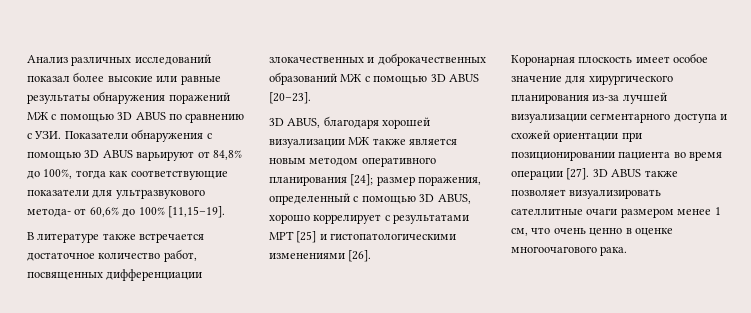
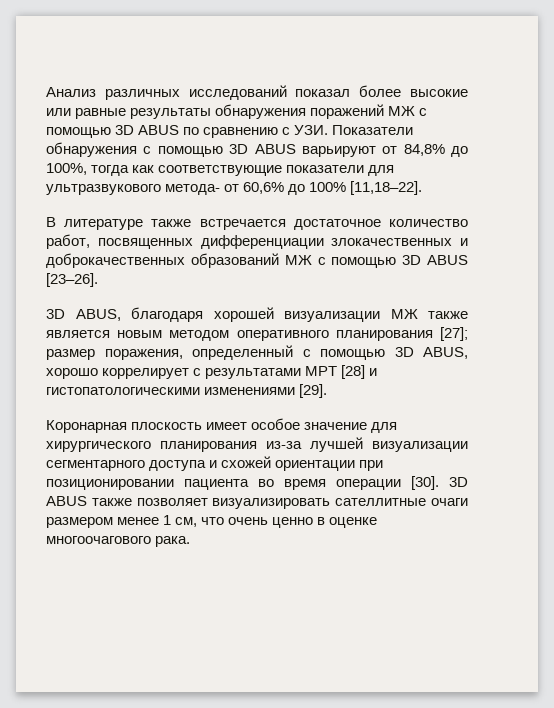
[167,206,225,218] [11,15–19]. -> [350,181,423,195] [11,18–22].
[269,92,311,104] [20–23]. -> [46,273,98,287] [23–26].
[350,174,374,186] [24]; -> [440,327,468,341] [27];
[296,231,317,243] [25] -> [341,365,366,379] [28]
[348,250,372,262] [26]. -> [299,384,328,398] [29].
[566,168,590,180] [27]. -> [411,476,439,490] [30].

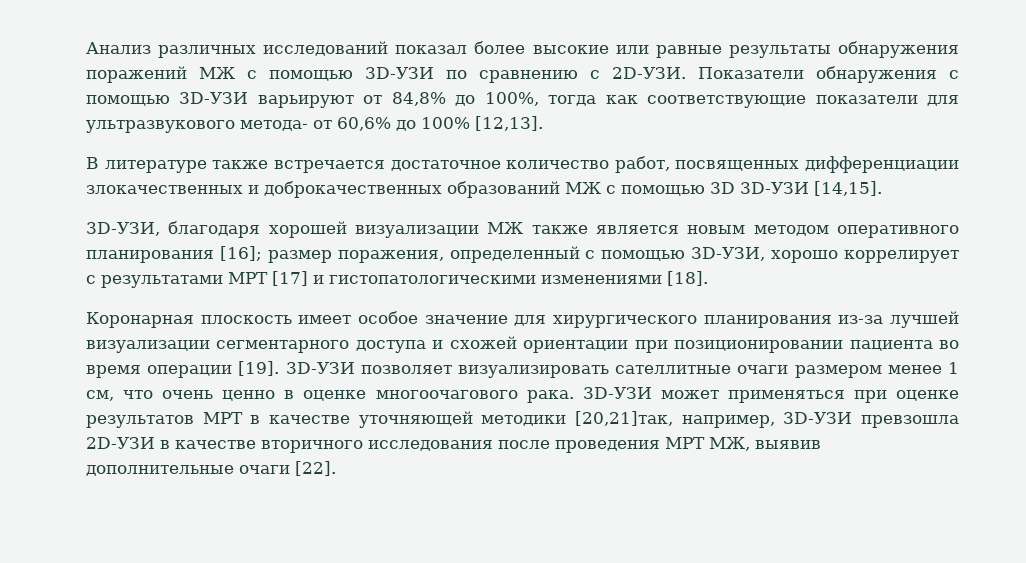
[115,125,180,135] 3D ABUS -> [365,67,434,79] 3D-УЗИ
[294,125,329,135] УЗИ. -> [612,67,686,79] 2D-УЗИ.
[229,144,296,154] 3D ABUS -> [179,92,249,104] 3D-УЗИ
[350,181,423,195] [11,18–22]. -> [475,116,543,131] [12,13].
[426,255,468,265] [46,273,98,287] [46,309,121,321] ABUS [23–26]. // 3D ABUS, -> [740,181,882,196] [86,222,160,236] 3D-УЗИ [14,15]. // 3D-УЗИ,
[440,327,468,341] [27]; -> [219,246,262,261] [16];
[394,347,468,359] 3D ABUS, -> [691,247,766,261] 3D-УЗИ,
[341,365,366,379] [28] -> [272,271,308,286] [17]
[299,384,328,398] [29]. -> [667,271,708,286] [18].
[411,476,468,490] [46,496,132,506] [30]. 3D ABUS также -> [238,361,355,376] [19]. 3D-УЗИ
(191, 541) none -> [582,387,960,403] [86,411,959,428] [86,437,821,453] [86,461,336,476] 3D-УЗИ может применяться при оценке результатов МРТ в качестве уточняющей методики [20,21]так, например, 3D-УЗИ превзошла 2D-УЗИ в качестве вторичного исследования после проведения МРТ МЖ, выявив дополнительные очаги [22].

